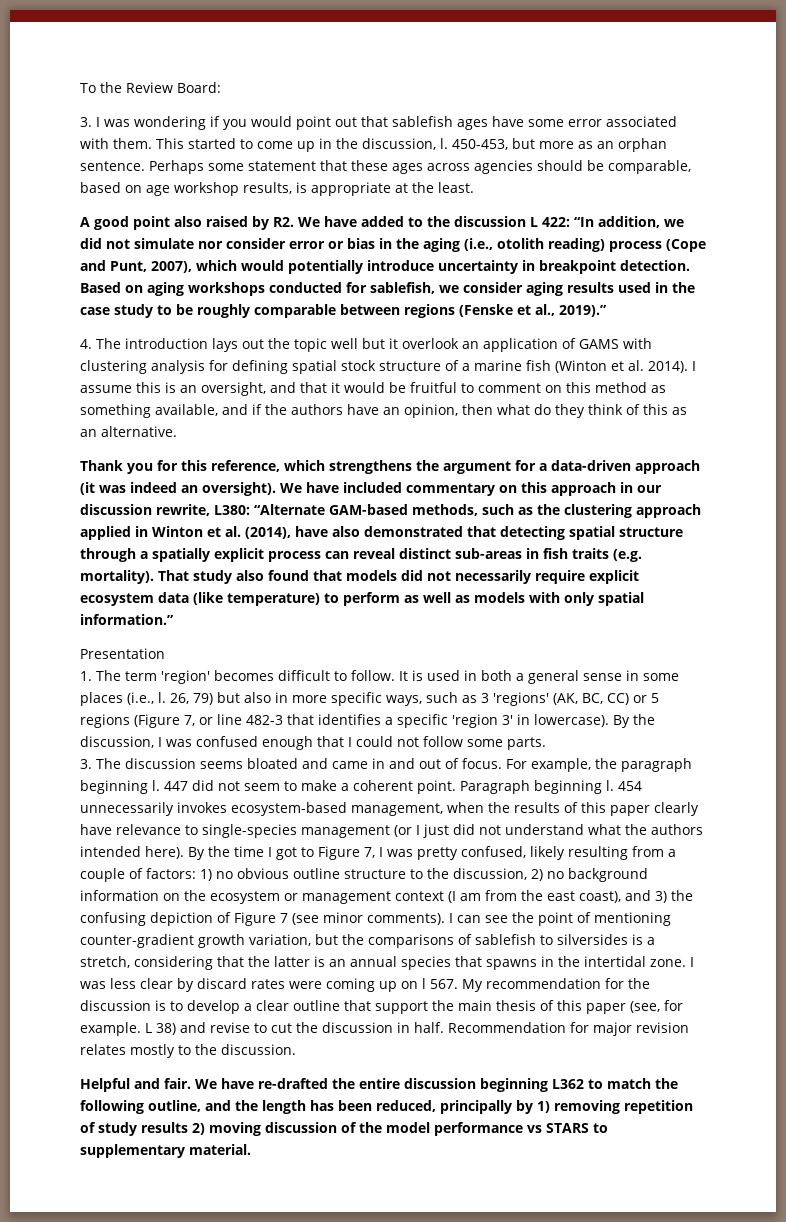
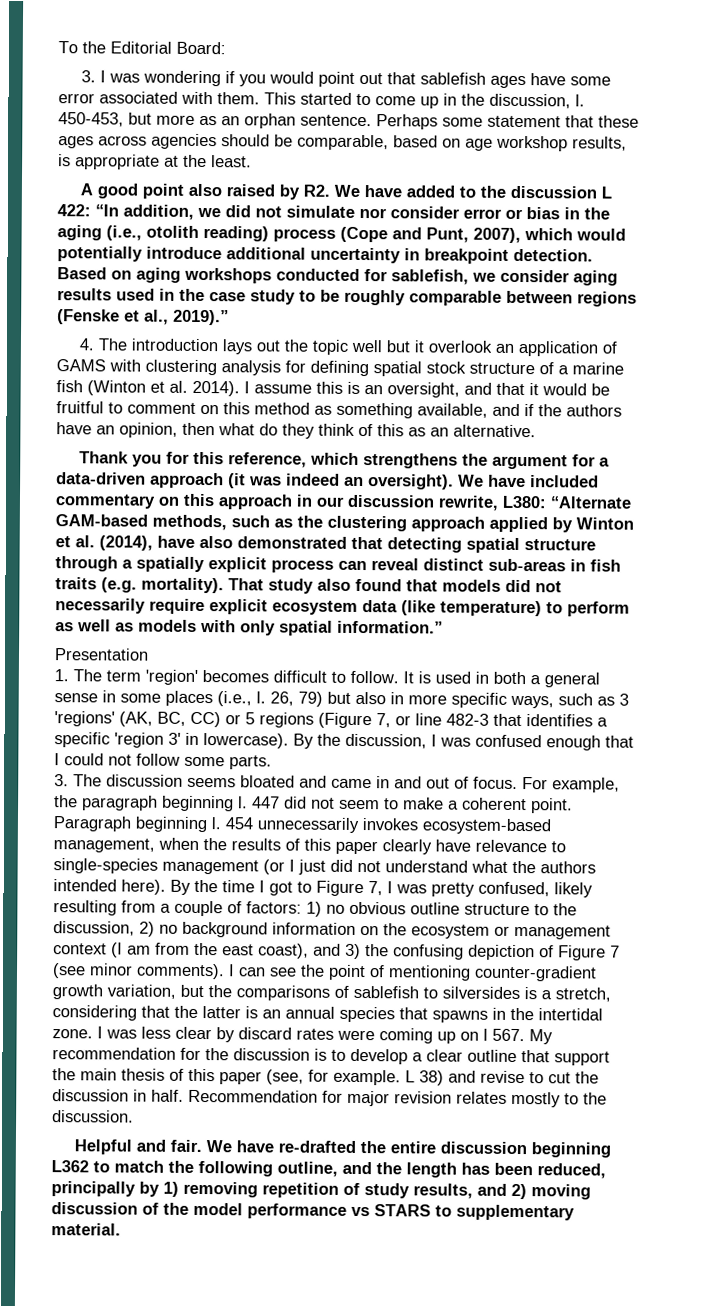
[125,82,173,93] Review -> [110,41,172,54] Editorial
(434, 265) none -> [226,247,306,260] additional
[135,526,148,537] in -> [552,517,573,533] by
[141,1122,188,1133] results -> [413,1183,507,1199] results, and

